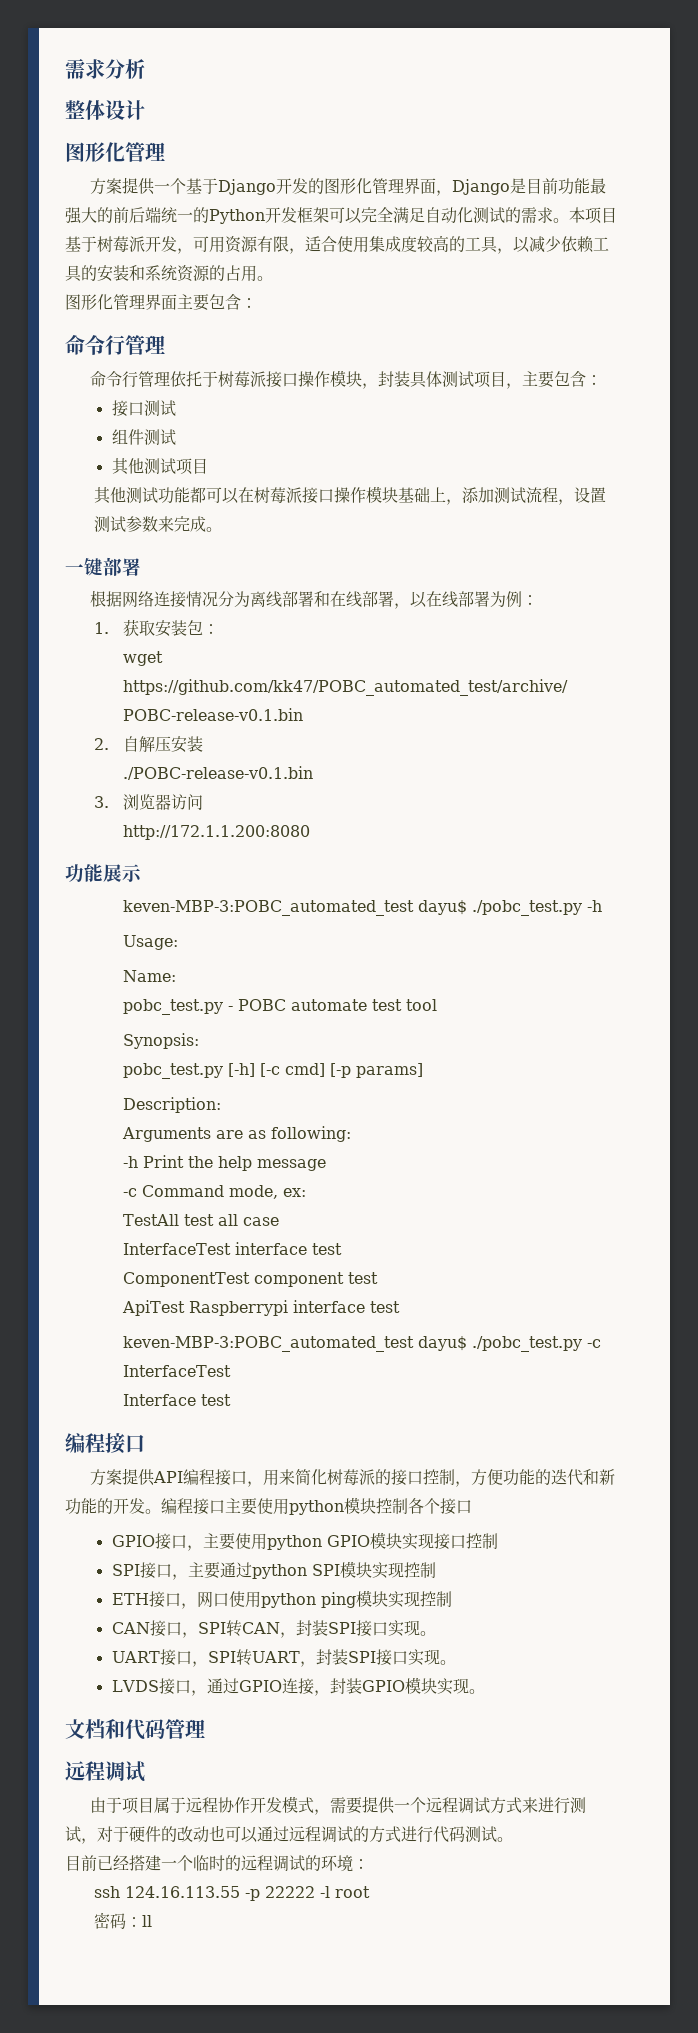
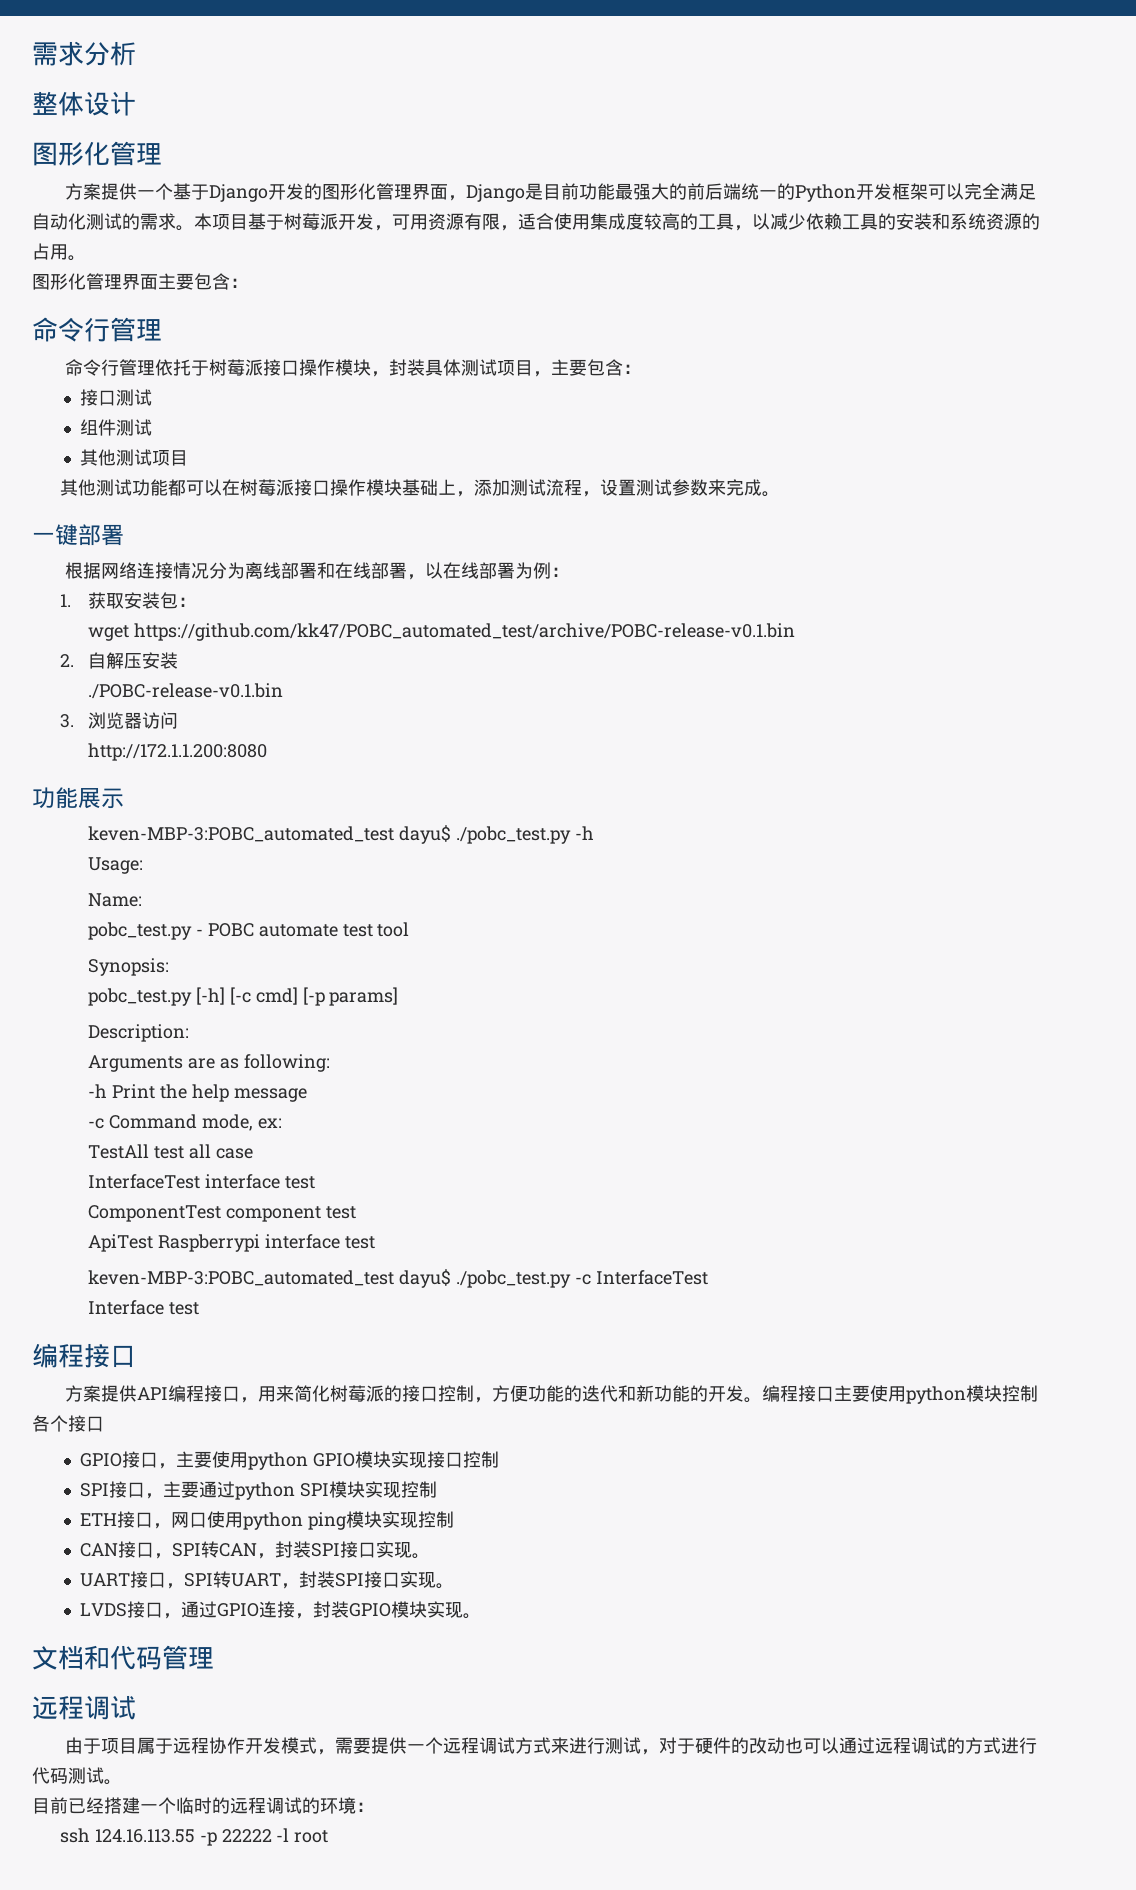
[94,1912,153,1929] // 密码：ll -> (329, 1836) none

